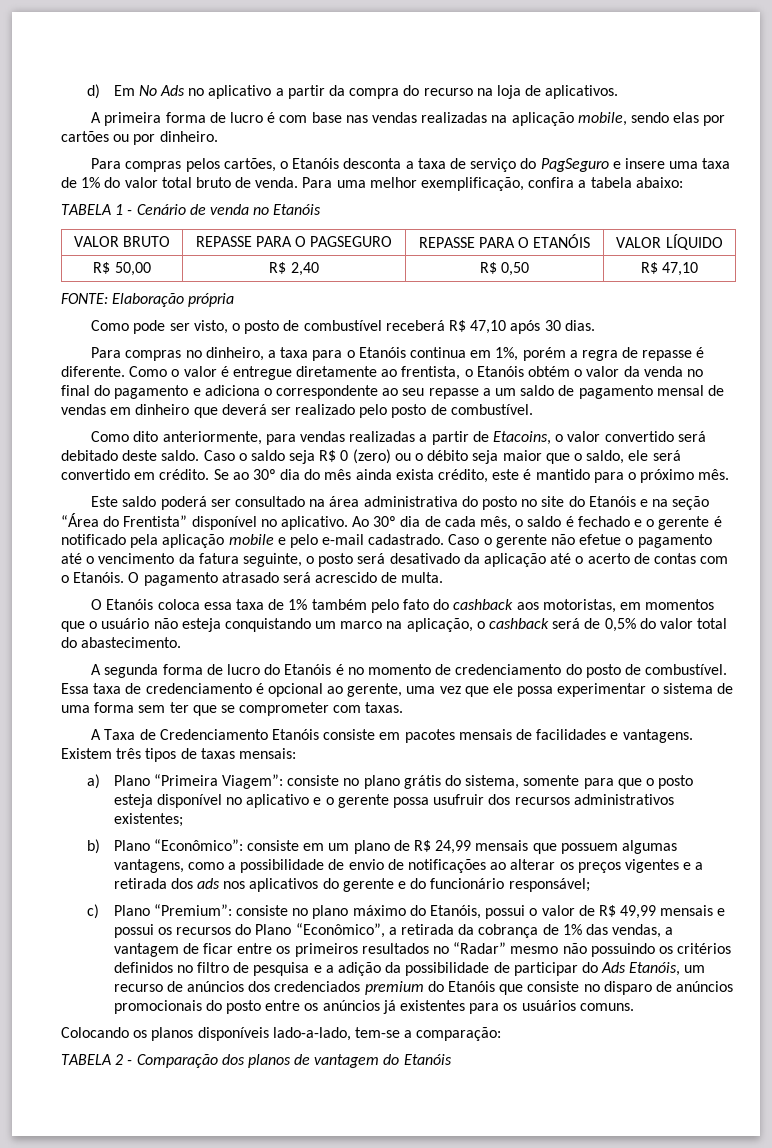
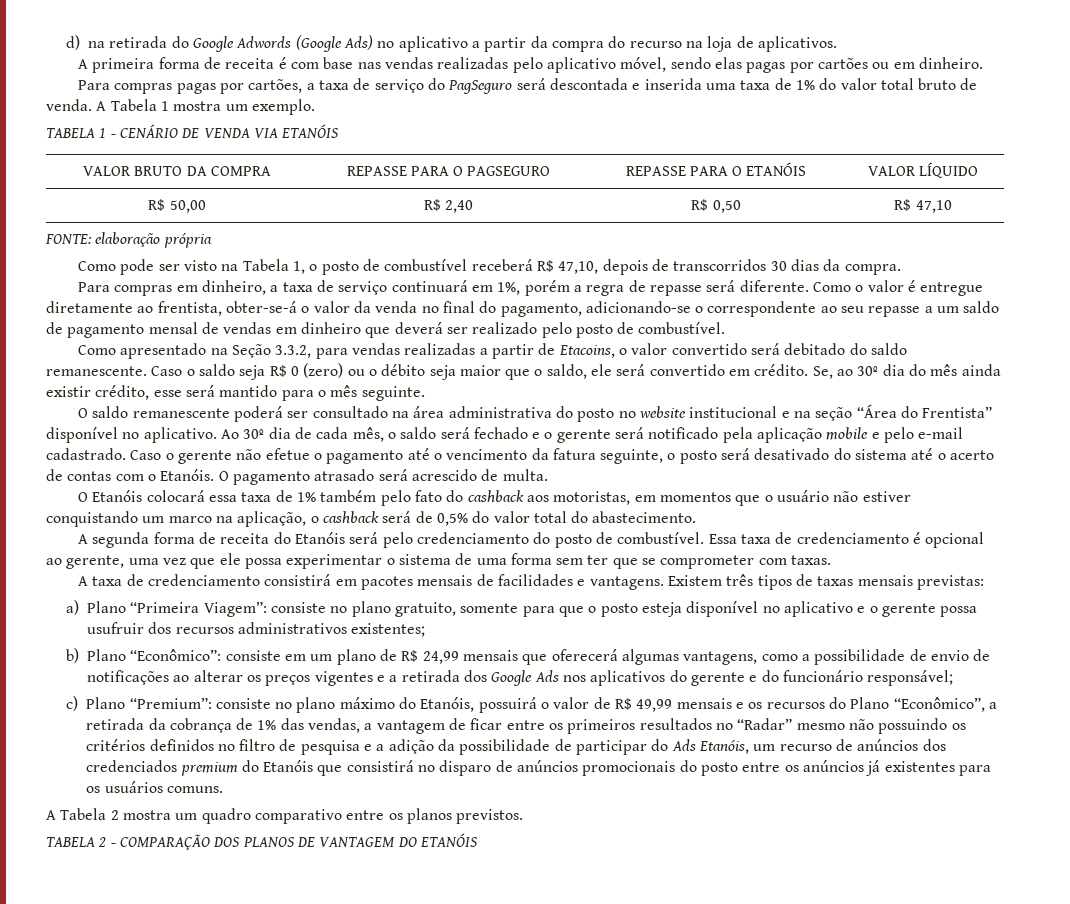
[113,85,186,96] Em No Ads -> [88,35,374,52] na retirada do Google Adwords (Google Ads)
[230,112,264,123] lucro -> [225,58,275,69] receita
[491,112,627,126] na aplicação mobile, -> [512,57,667,73] pelo aplicativo móvel,
(700, 117) none -> [746,62,786,73] pagas
[133,134,156,145] por -> [893,62,915,69] em
[185,158,402,172] pelos cartões, o Etanóis desconta -> [176,79,303,94] pagas por cartões,
[612,158,665,169] e insere -> [516,78,702,90] será descontada e inserida
[302,177,683,191] [61,204,322,215] Para uma melhor exemplificação, confira a tabela abaixo: // TABELA 1 - Cenário de venda no Etanóis -> [96,99,315,115] [46,124,340,138] A Tabela 1 mostra um exemplo. // TABELA 1 - CENÁRIO DE VENDA VIA ETANÓIS
(171, 241) none -> [186,166,271,176] DA COMPRA
[112,293,185,307] Elaboração -> [95,232,161,247] elaboração
[193,320,228,334] visto, -> [184,259,306,274] visto na Tabela 1,
[470,320,595,334] [91,347,202,361] 47,10 após 30 dias. // Para compras no -> [558,259,901,275] [78,282,198,296] 47,10, depois de transcorridos 30 dias da compra. // Para compras em
[312,347,466,361] para o Etanóis continua -> [317,280,468,295] de serviço continuará
[696,347,705,358] é -> [706,280,736,292] será
[464,366,571,377] o Etanóis obtém -> [225,301,297,313] obter-se-á
[114,385,260,399] pagamento e adiciona -> [500,301,691,317] pagamento, adicionando-se
[133,431,262,445] dito anteriormente, -> [120,343,312,359] apresentado na Seção 3.3.2,
[122,450,200,461] deste saldo. -> [849,343,907,355] [46,366,147,376] do saldo remanescente.
[213,469,229,480] Se -> [812,366,833,379] Se,
[395,469,730,483] [91,496,157,507] exista crédito, este é mantido para o próximo mês. // Este saldo -> [46,385,425,401] [78,406,230,418] existir crédito, esse será mantido para o mês seguinte. // O saldo remanescente
[541,496,636,507] site do Etanóis -> [638,406,778,418] website institucional
[565,516,574,527] é -> [440,427,470,439] será
[713,516,722,527] é -> [615,427,645,439] será
[463,553,547,567] da aplicação -> [833,448,908,460] do sistema
[157,599,200,610] coloca -> [146,490,205,502] colocará
[181,618,221,632] esteja -> [862,491,911,502] estiver
[227,664,452,675] lucro do Etanóis é no momento de -> [220,532,413,548] receita do Etanóis será pelo
[104,729,376,740] Taxa de Credenciamento Etanóis consiste -> [92,574,332,586] taxa de credenciamento consistirá
[238,748,296,759] mensais: -> [857,575,984,590] mensais previstas:
[403,775,520,789] grátis do sistema, -> [395,602,457,617] gratuito,
[560,843,618,854] possuem -> [551,649,618,661] oferecerá
[197,878,221,889] ads -> [491,670,559,686] Google Ads
[485,905,526,919] possui -> [478,697,537,713] possuirá
[113,924,154,938] possui -> (744, 705) none
[527,981,580,992] consiste -> [346,760,414,772] consistirá
[61,1027,502,1041] [61,1054,452,1068] Colocando os planos disponíveis lado-a-lado, tem-se a comparação: // TABELA 2 - Comparação dos planos de vantagem do Etanóis -> [46,808,524,824] [46,833,478,851] A Tabela 2 mostra um quadro comparativo entre os planos previstos. // TABELA 2 - COMPARAÇÃO DOS PLANOS DE VANTAGEM DO ETANÓIS

